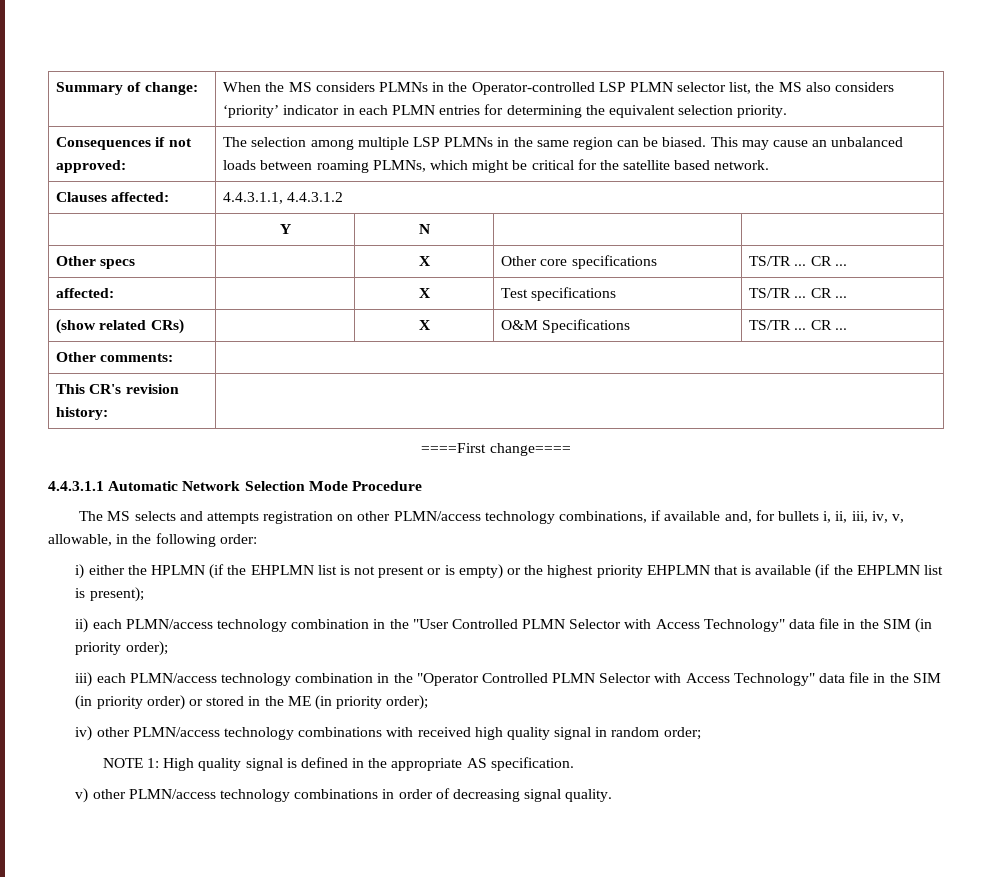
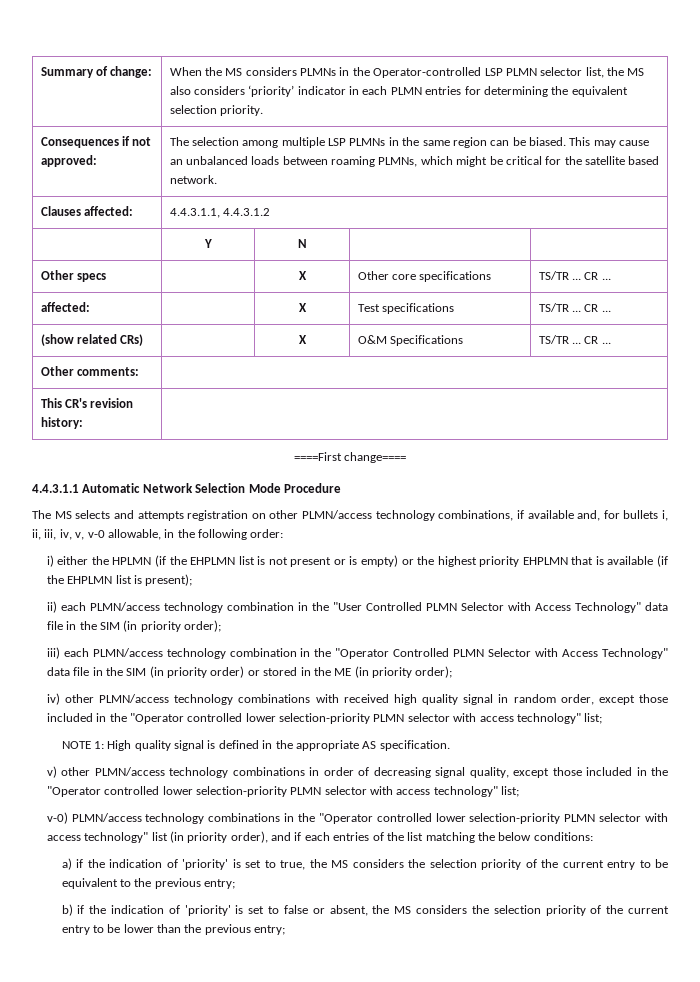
(904, 518) none -> [87,530,105,538] v-0
[663,727,701,740] order; -> [560,694,668,705] [46,713,603,724] order, except those included in the "Operator controlled lower selection-priority PLMN selector with access technology" list;
[565,789,613,802] quality. -> [469,767,668,778] [46,786,520,797] [46,812,668,824] [46,831,593,843] [61,858,668,870] [61,878,236,889] [61,904,670,916] [61,924,286,935] quality, except those included in the "Operator controlled lower selection-priority PLMN selector with access technology" list; // v-0) PLMN/access technology combinations in the "Operator controlled lower selection-priority PLMN selector with access technology" list (in priority order), and if each entries of the list matching the below conditions: // a) if the indication of 'priority' is set to true, the MS considers the selection priority of the current entry to be equivalent to the previous entry; // b) if the indication of 'priority' is set to false or absent, the MS considers the selection priority of the current entry to be lower than the previous entry;

